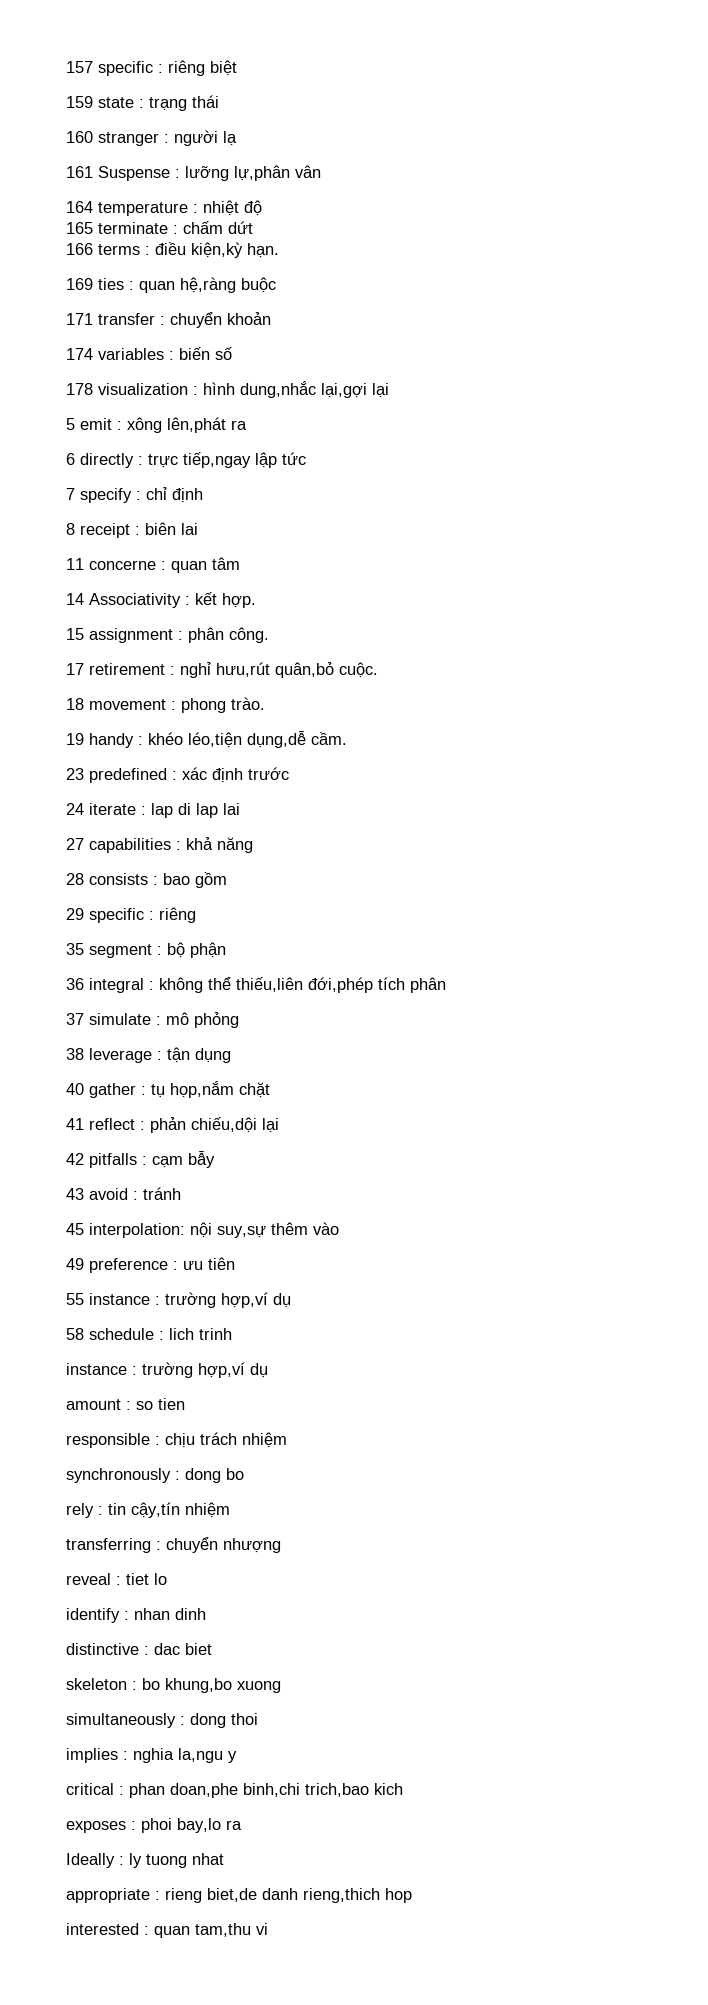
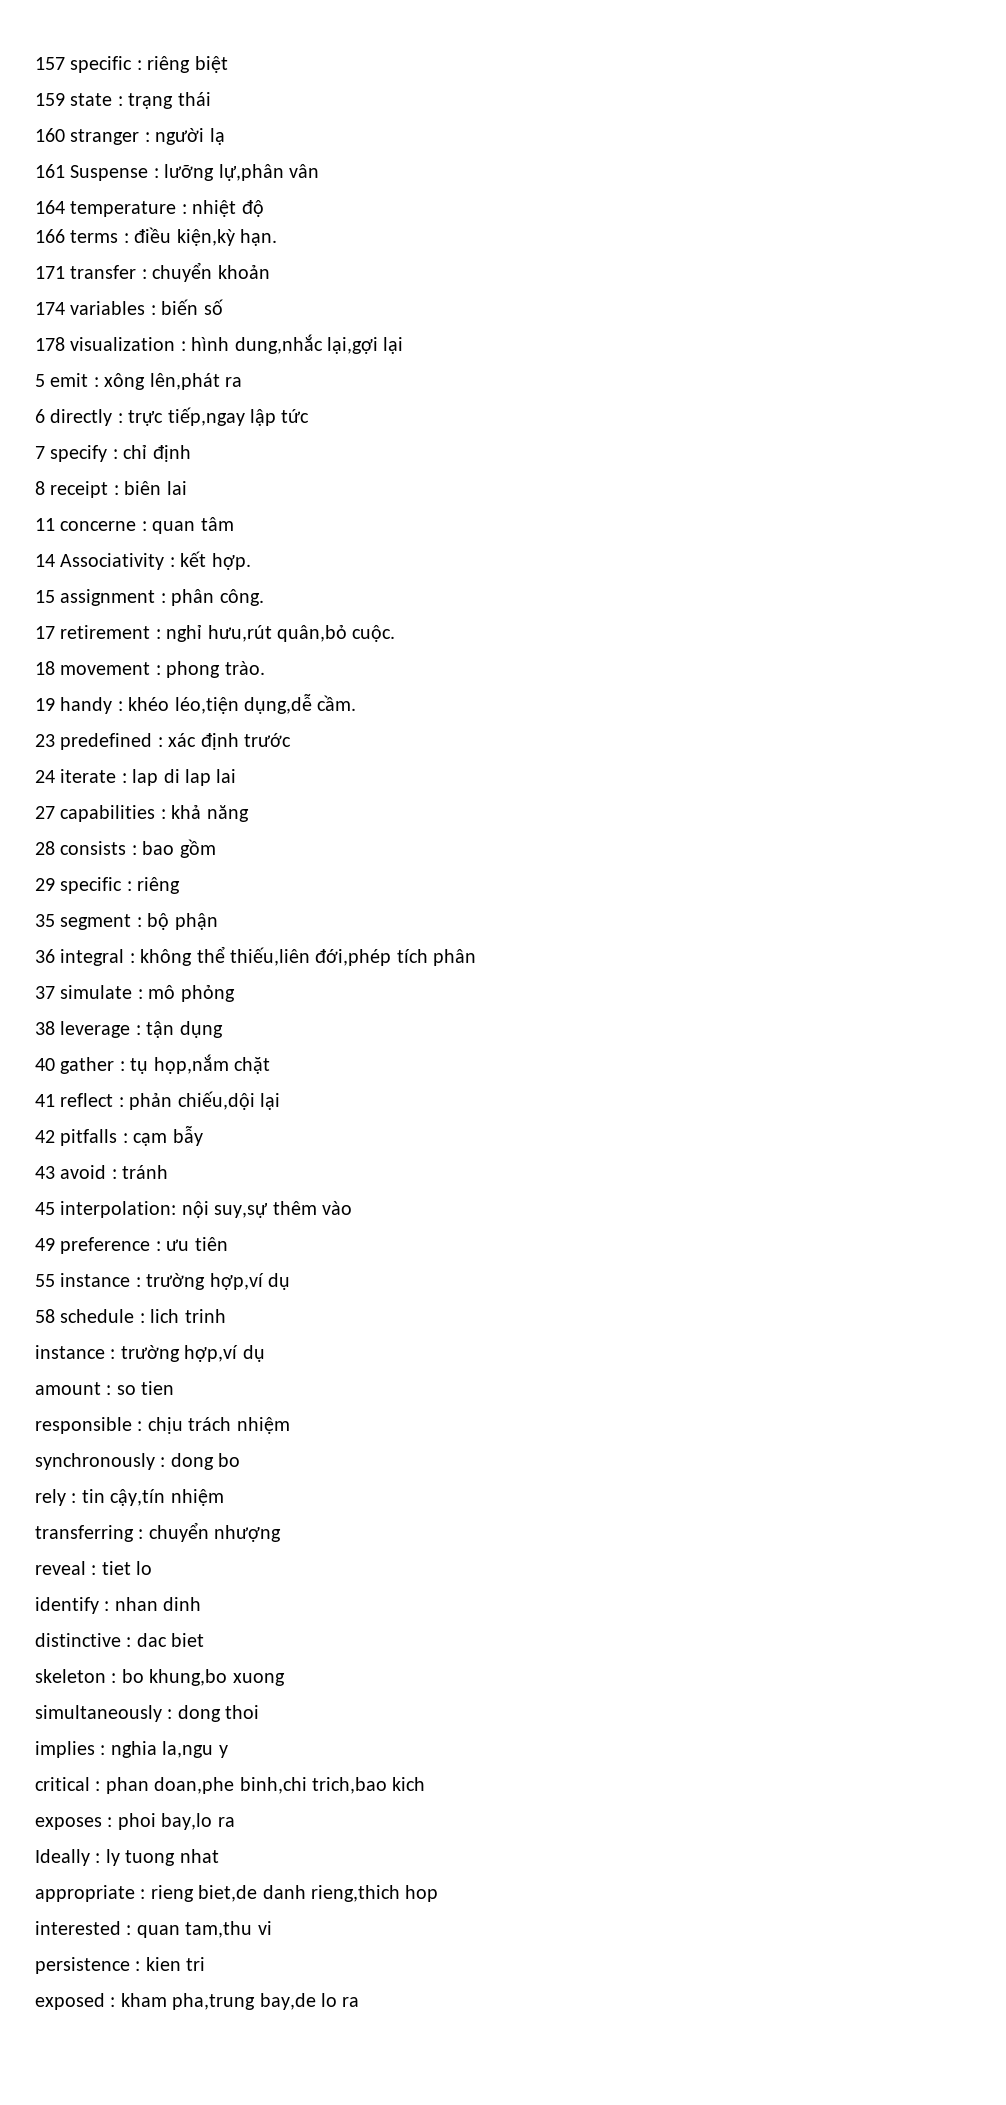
[66,221,253,234] // 165 terminate : chấm dứt -> (264, 208) none
[66,277,276,293] // 169 ties : quan hệ,ràng buộc -> (277, 237) none
(268, 1929) none -> [35,1957,206,1974] [35,1993,360,2010] // persistence : kien tri // exposed : kham pha,trung bay,de lo ra

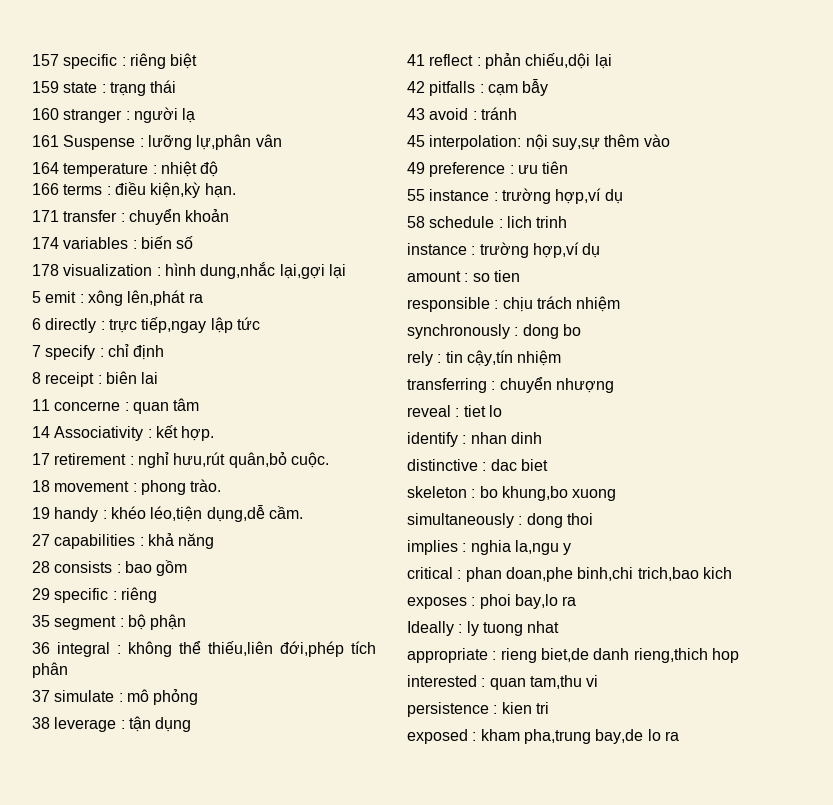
[35,589,264,606] // 15 assignment : phân công. -> (215, 433) none
[35,733,291,750] [35,769,237,786] // 23 predefined : xác định trước // 24 iterate : lap di lap lai -> (303, 512) none
[35,1054,270,1074] // 40 gather : tụ họp,nắm chặt -> (192, 724) none

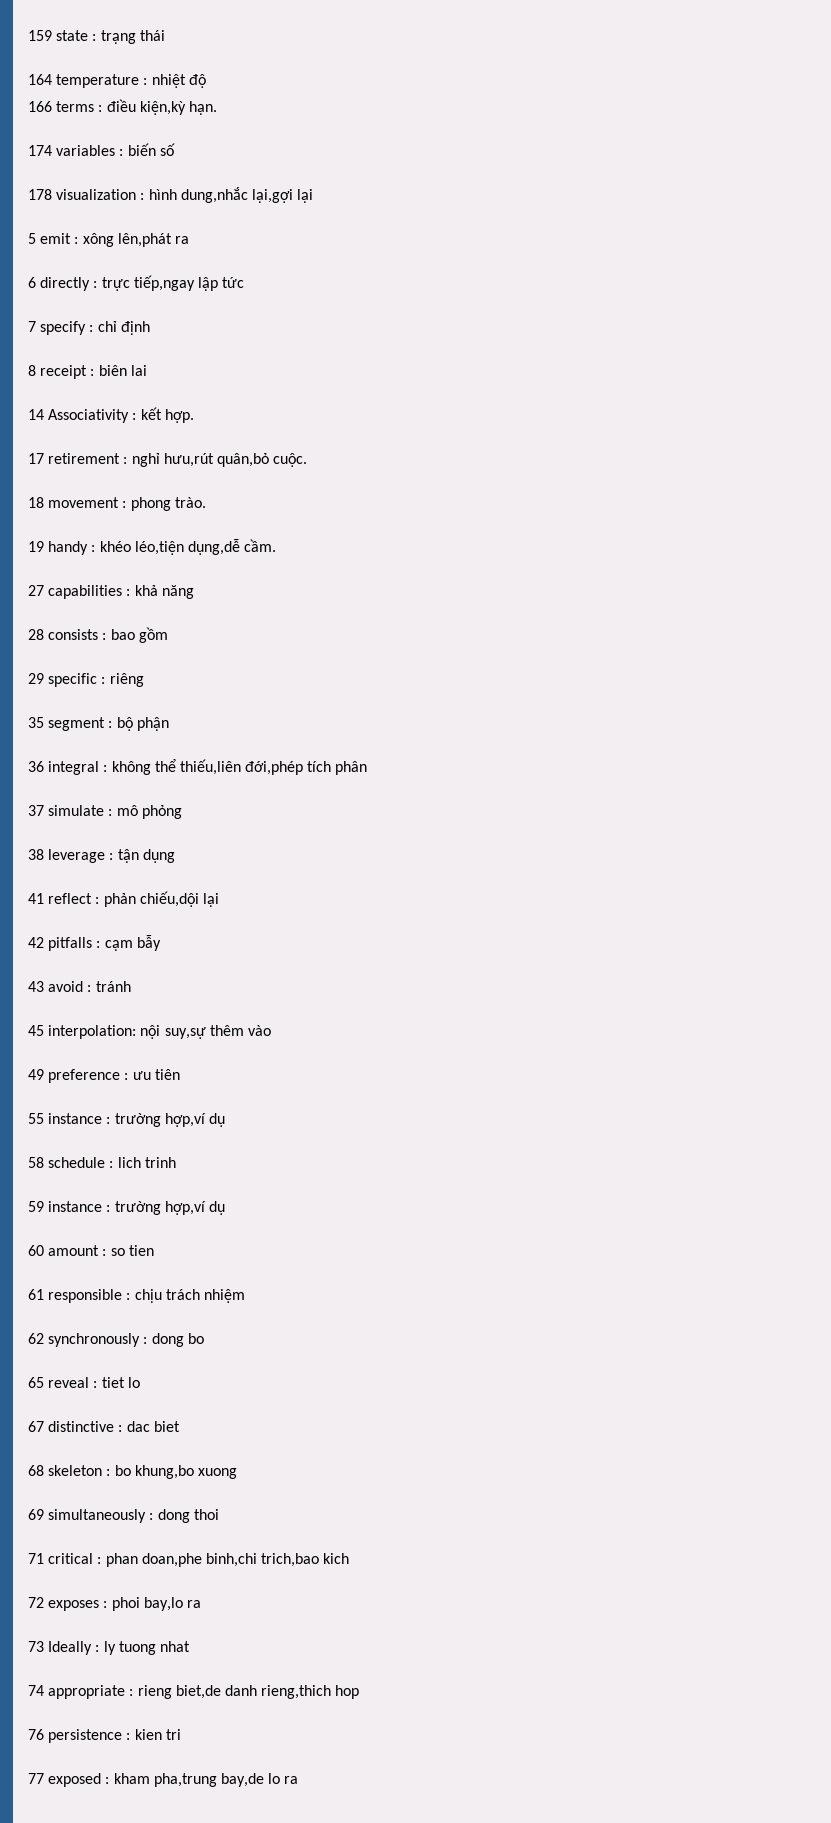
[32,53,198,69] 157 specific : riêng biệt // -> (28, 35) none
[32,107,196,123] [32,134,282,150] // 160 stranger : người lạ // 161 Suspense : lưỡng lự,phân vân -> (165, 35) none
[32,209,230,225] // 171 transfer : chuyển khoản -> (217, 108) none
[32,398,200,414] // 11 concerne : quan tâm -> (147, 370) none
[407,242,601,258] instance : trường hợp,ví dụ // -> [28,1201,225,1215] [28,1245,44,1256] 59 instance : trường hợp,ví dụ // 60
(520, 276) none -> [28,1289,44,1300] 61
(621, 304) none -> [28,1333,44,1344] 62
[407,350,562,366] [407,377,614,393] rely : tin cậy,tín nhiệm // transferring : chuyển nhượng // -> [28,1377,44,1388] 65
[407,432,542,447] identify : nhan dinh // -> [28,1421,44,1432] 67
(548, 465) none -> [28,1465,44,1476] 68
(617, 495) none -> [28,1509,44,1520] 69
[407,540,572,555] implies : nghia la,ngu y // -> [28,1553,44,1564] 71
(732, 573) none -> [28,1597,44,1608] 72
(577, 601) none -> [28,1641,44,1652] 73
(560, 627) none -> [28,1685,44,1696] 74
[407,675,599,690] interested : quan tam,thu vi // -> [28,1729,44,1740] 76
(549, 708) none -> [28,1773,44,1784] 77

